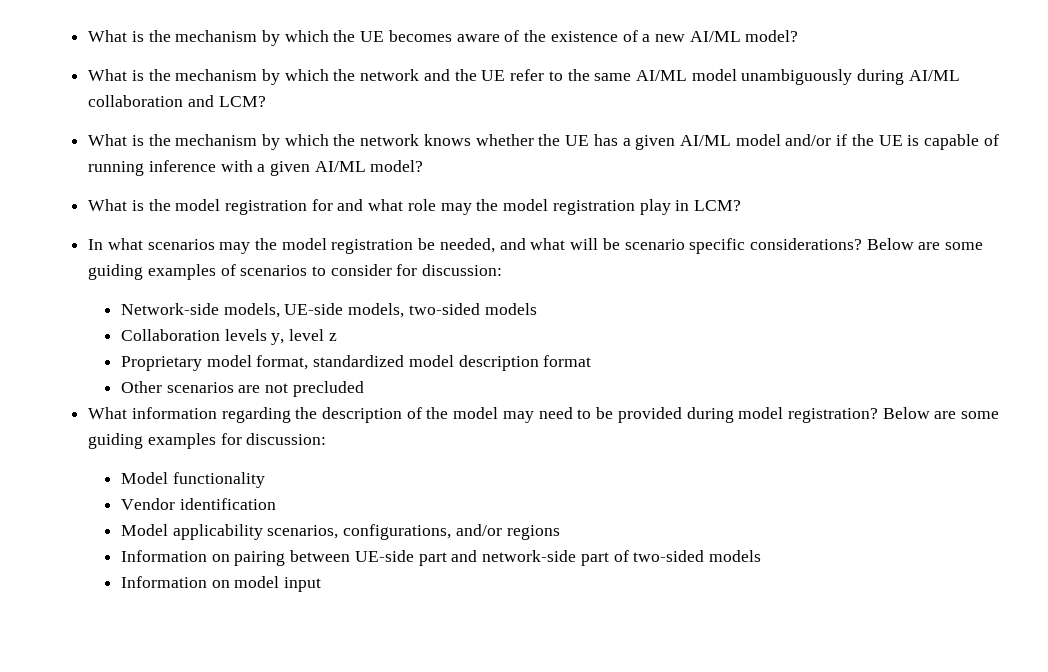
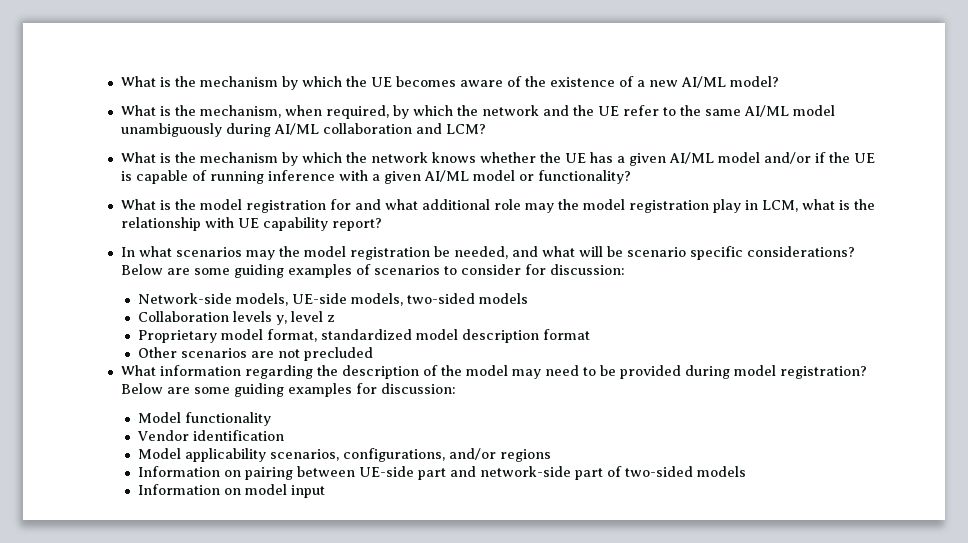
[175,69,258,81] mechanism -> [199,105,389,119] mechanism, when required,
[370,160,424,172] model? -> [472,170,631,184] model or functionality?
(404, 205) none -> [421,199,490,210] additional
[694,200,742,211] LCM? -> [761,199,875,212] [120,217,382,231] LCM, what is the relationship with UE capability report?

